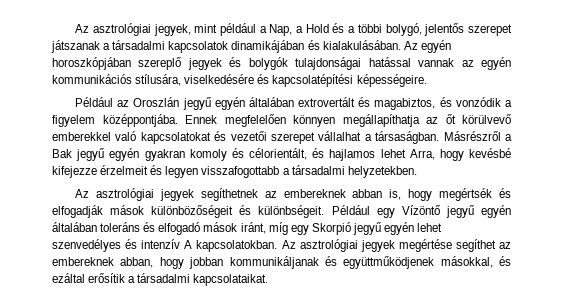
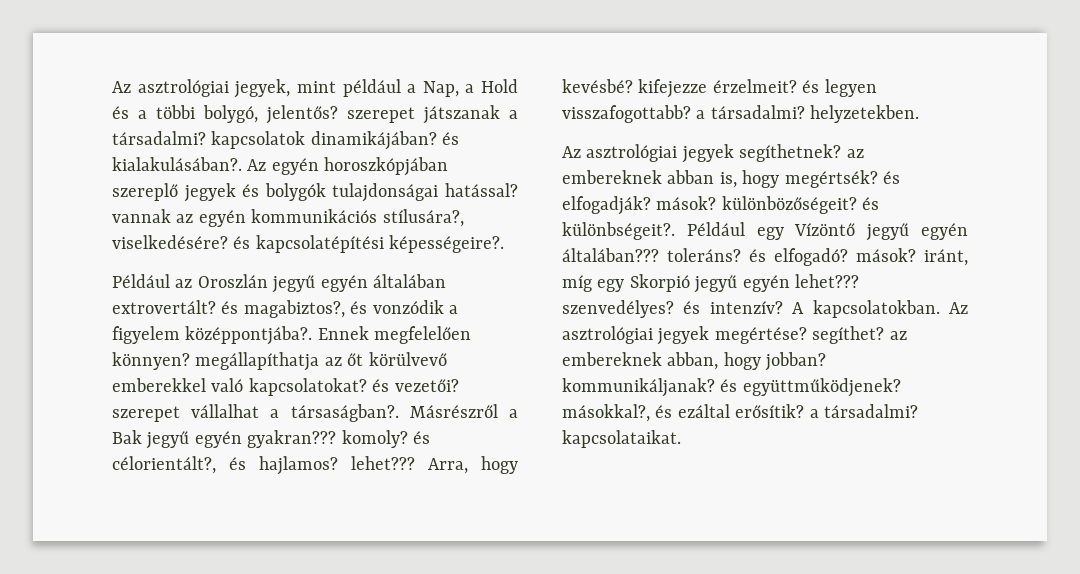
[424,23,465,36] jelentős -> [266,105,338,124] jelentős?
[112,40,401,53] társadalmi kapcsolatok dinamikájában és kialakulásában. -> [112,131,460,150] [112,157,242,171] társadalmi? kapcsolatok dinamikájában? és kialakulásában?.
[368,57,411,67] hatással -> [445,183,518,197] hatással?
[135,74,255,86] stílusára, viselkedésére -> [382,209,464,227] [112,235,228,249] stílusára?, viselkedésére?
[356,74,427,87] képességeire. -> [389,235,505,253] képességeire?.
[298,97,436,110] extrovertált és magabiztos, -> [112,300,345,318] extrovertált? és magabiztos?,
[102,114,178,127] középpontjába. -> [185,326,313,345] középpontjába?.
[293,115,335,127] könnyen -> [112,352,190,370] könnyen?
[140,131,267,144] kapcsolatokat és vezetői -> [248,378,459,396] kapcsolatokat? és vezetői?
[375,131,440,144] társaságban. -> [290,404,399,422] társaságban?.
[144,148,512,161] [52,165,345,178] gyakran komoly és célorientált, és hajlamos lehet Arra, hogy kevésbé kifejezze érzelmeit és legyen visszafogottabb a társadalmi -> [247,430,430,448] [112,456,518,475] [562,79,877,98] [562,105,805,123] gyakran??? komoly? és célorientált?, és hajlamos? lehet??? Arra, hogy kevésbé? kifejezze érzelmeit? és legyen visszafogottabb? a társadalmi?
[200,188,258,201] segíthetnek -> [739,144,842,162] segíthetnek?
[439,188,511,201] [52,205,325,218] megértsék és elfogadják mások különbözőségeit és különbségeit. -> [784,170,900,188] [562,196,880,215] [562,222,675,240] megértsék? és elfogadják? mások? különbözőségeit? és különbségeit?.
[52,222,238,235] általában toleráns és elfogadó mások -> [562,248,916,266] általában??? toleráns? és elfogadó? mások?
[417,223,443,232] [52,239,181,252] lehet szenvedélyes és intenzív -> [795,274,859,288] [562,300,783,318] lehet??? szenvedélyes? és intenzív?
[398,239,496,252] megértése segíthet -> [714,326,885,344] megértése? segíthet?
[189,256,511,269] [52,273,191,283] jobban kommunikáljanak és együttműködjenek másokkal, és ezáltal erősítik a társadalmi -> [765,352,827,371] [562,378,901,397] [562,404,918,422] jobban? kommunikáljanak? és együttműködjenek? másokkal?, és ezáltal erősítik? a társadalmi?

